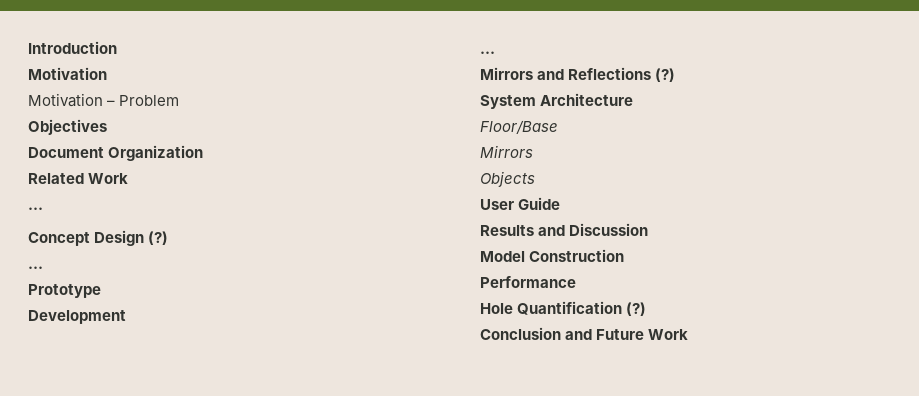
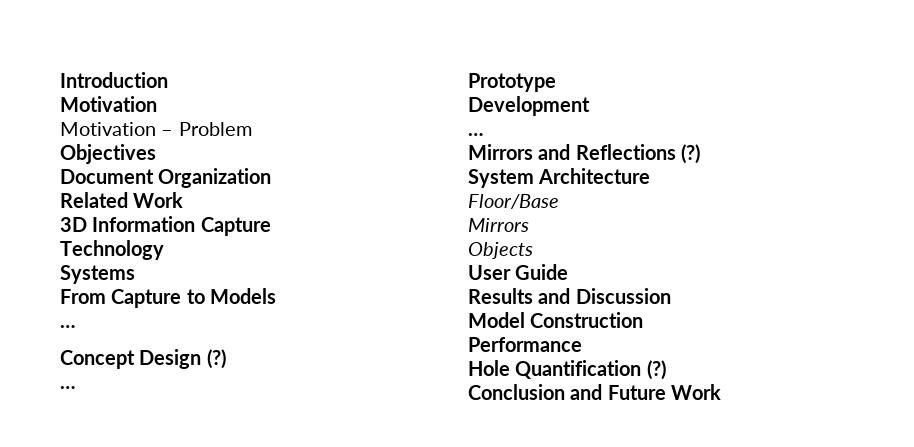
(129, 178) none -> [60,216,271,236] [60,240,164,260] [60,265,135,284] [60,288,276,308] // 3D Information Capture // Technology // Systems // From Capture to Models

